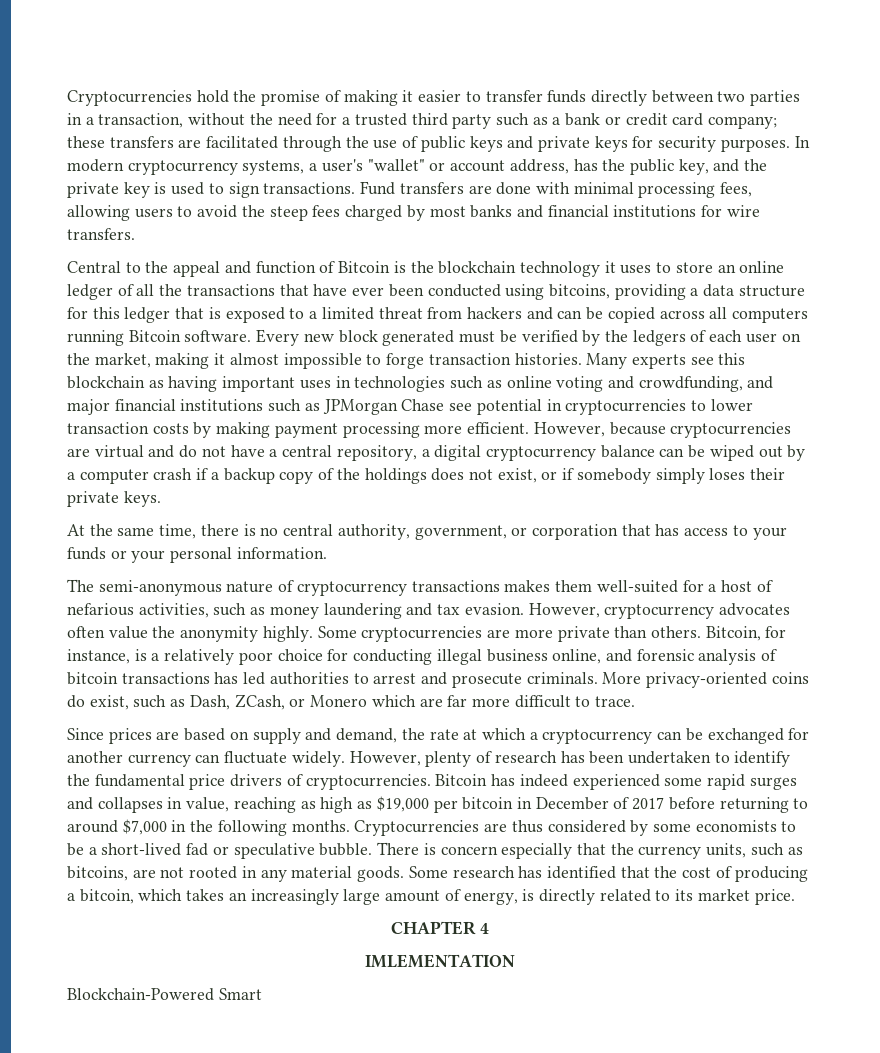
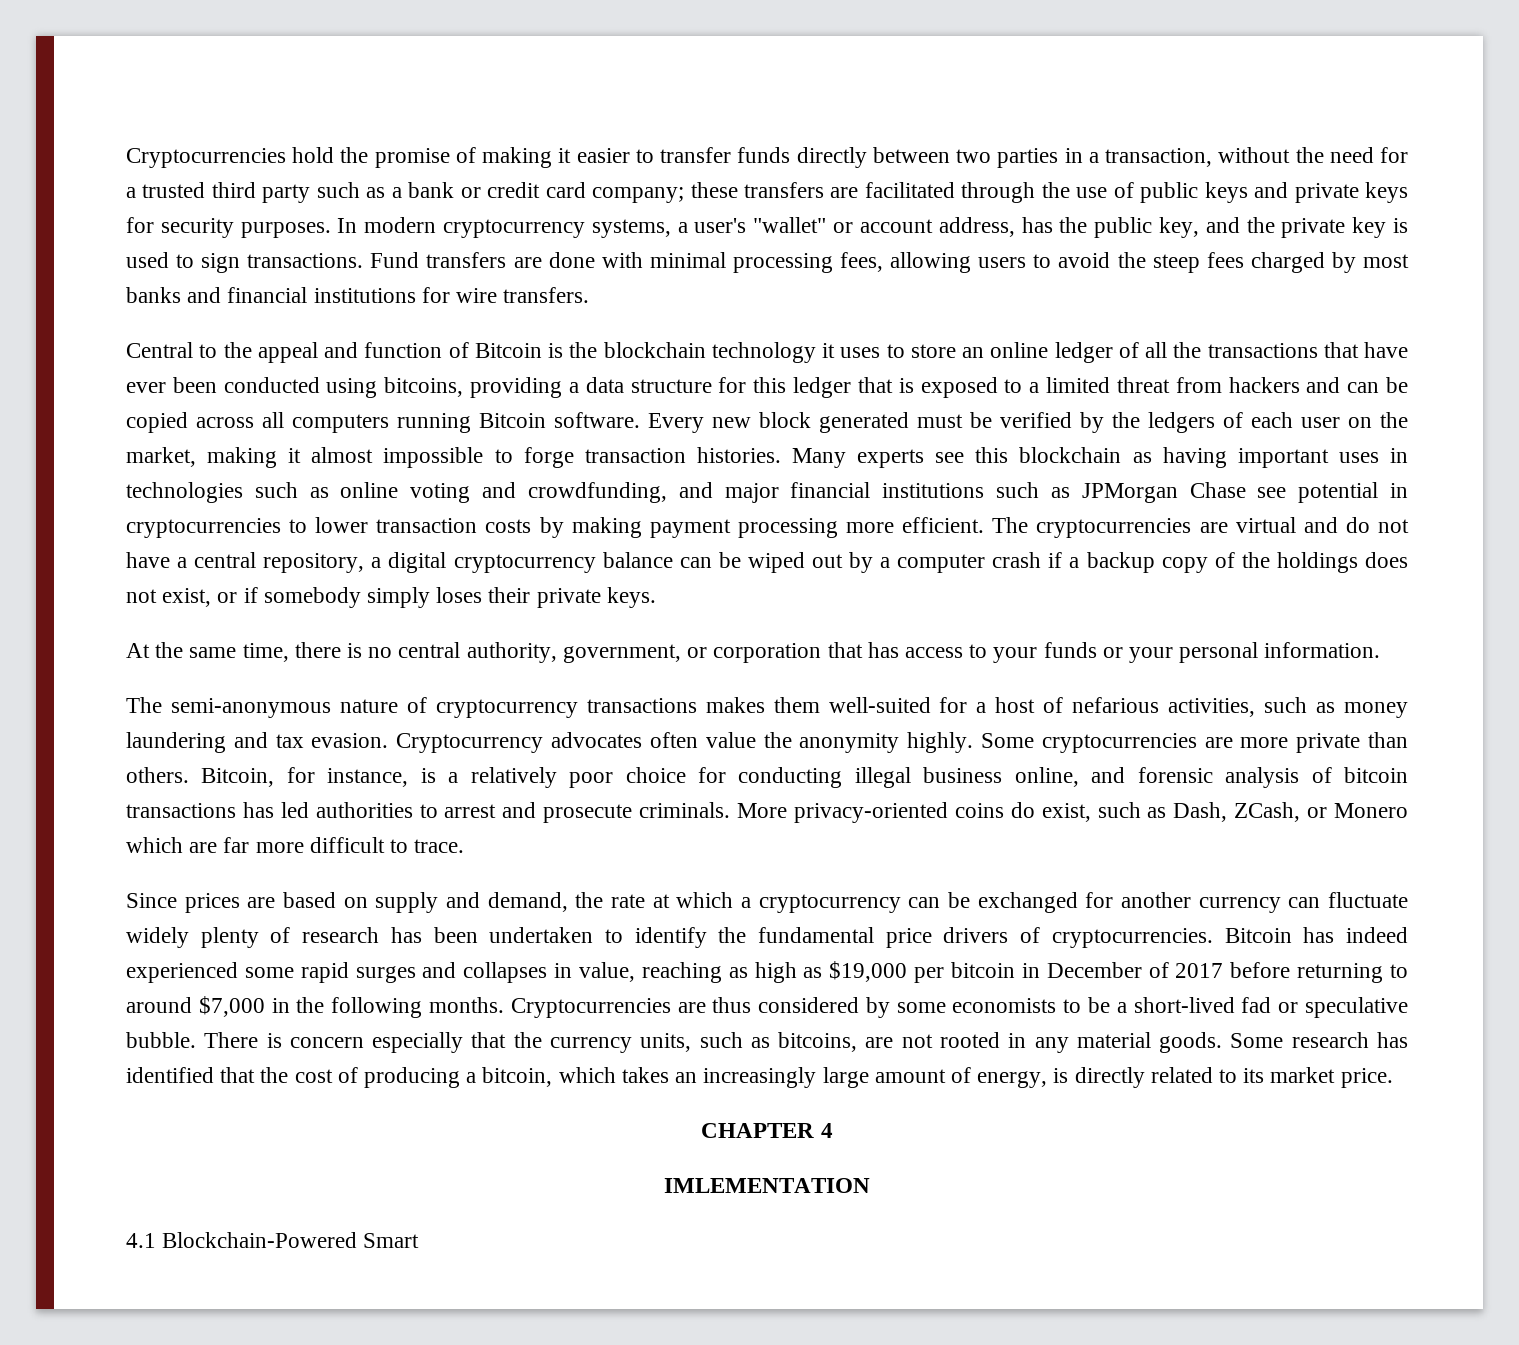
[533,422,666,437] However, because -> [992,517,1029,533] The
[528,603,715,619] However, cryptocurrency -> [396,733,544,753] Cryptocurrency
[291,751,421,767] widely. However, -> [126,927,189,948] widely
(515, 961) none -> [126,1233,156,1248] 4.1

